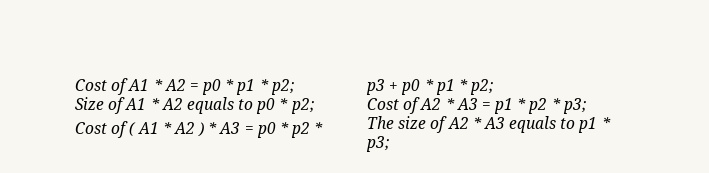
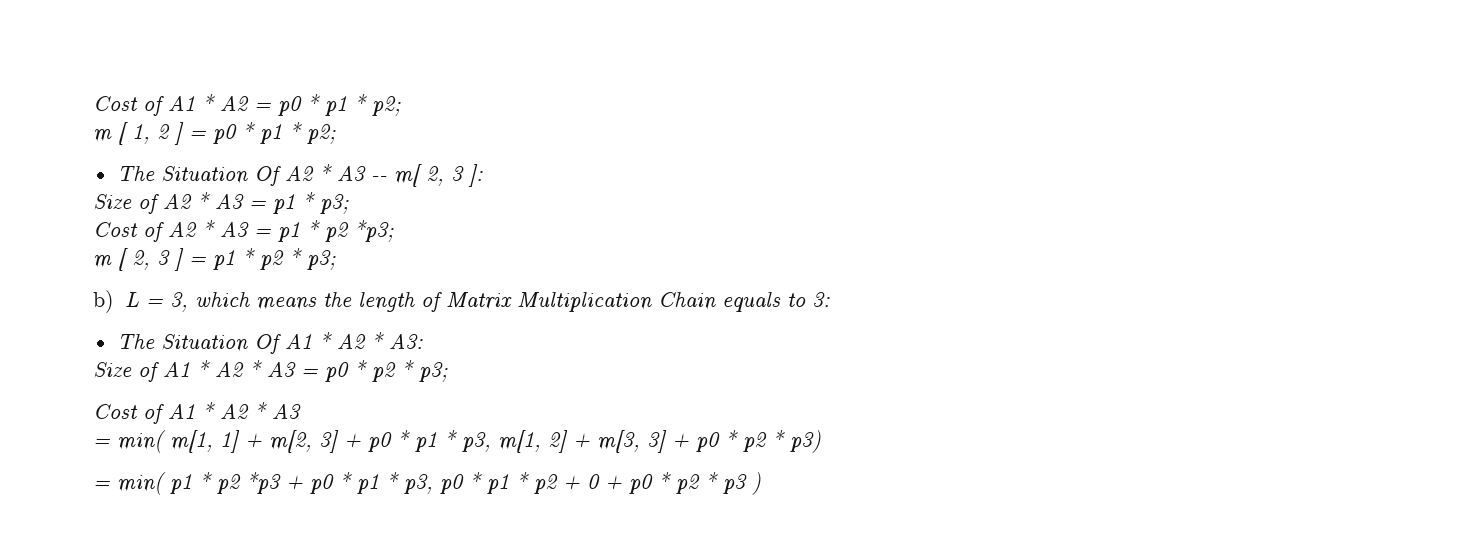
[75,97,314,114] [75,121,324,138] [366,79,494,95] Size of A1 * A2 equals to p0 * p2; // Cost of ( A1 * A2 ) * A3 = p0 * p2 * p3 + p0 * p1 * p2; -> [93,122,336,145] [116,164,483,187] [93,192,349,214] m [ 1, 2 ] = p0 * p1 * p2; // The Situation Of A2 * A3 -- m[ 2, 3 ]: // Size of A2 * A3 = p1 * p3;
[551,98,586,114] [367,116,611,133] [366,136,389,152] * p3; // The size of A2 * A3 equals to p1 * p3; -> [354,220,394,242] [93,248,336,271] [93,290,830,313] [116,332,423,354] [93,360,448,382] [93,402,301,424] [93,430,821,453] [93,472,761,495] *p3; // m [ 2, 3 ] = p1 * p2 * p3; // b) L = 3, which means the length of Matrix Multiplication Chain equals to 3: // The Situation Of A1 * A2 * A3: // Size of A1 * A2 * A3 = p0 * p2 * p3; // Cost of A1 * A2 * A3 // = min( m[1, 1] + m[2, 3] + p0 * p1 * p3, m[1, 2] + m[3, 3] + p0 * p2 * p3) // = min( p1 * p2 *p3 + p0 * p1 * p3, p0 * p1 * p2 + 0 + p0 * p2 * p3 )

